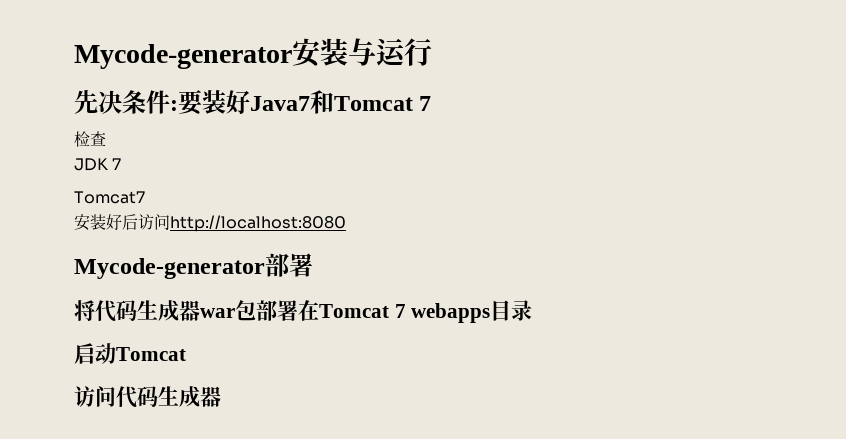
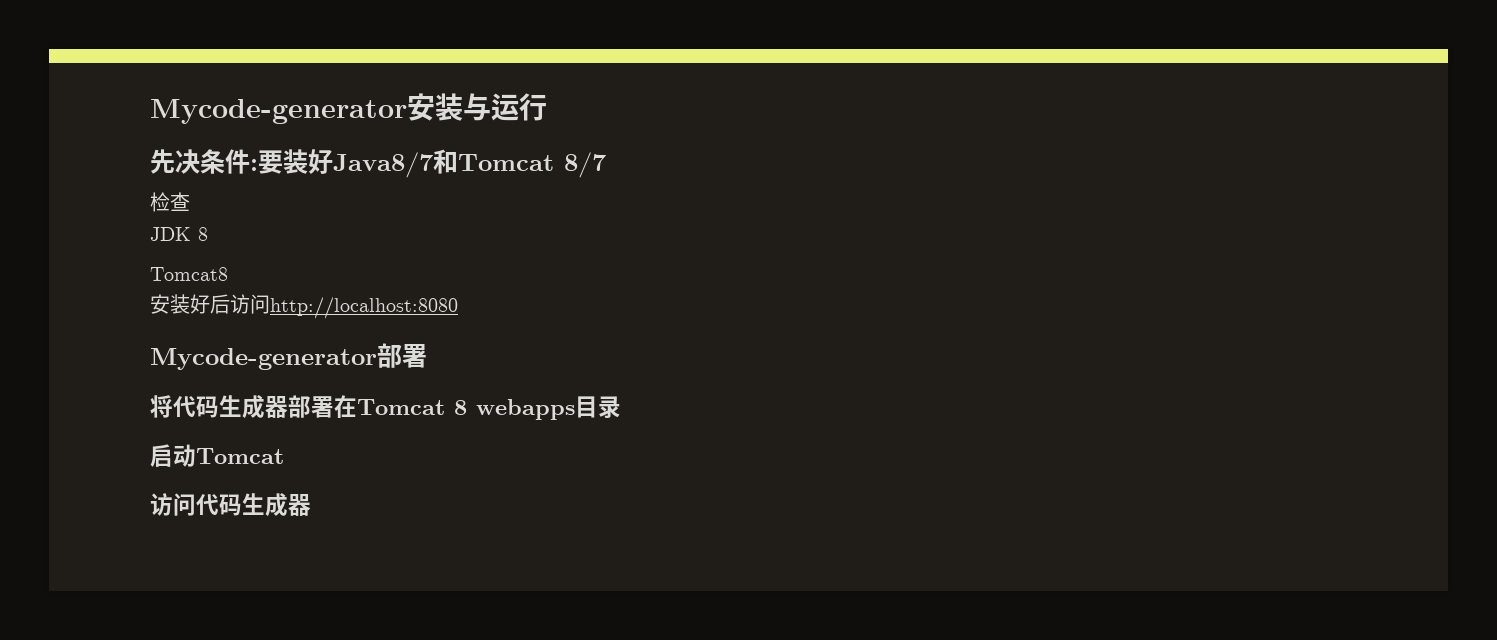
[250,90,432,114] Java7和Tomcat 7 -> [333,149,606,178] Java8/7和Tomcat 8/7
[112,158,122,170] [74,191,145,204] 7 // Tomcat7 -> [198,227,208,241] [150,267,228,281] 8 // Tomcat8
[200,300,256,321] war包 -> (288, 407) none
[394,304,406,318] 7 -> [454,400,467,415] 8

